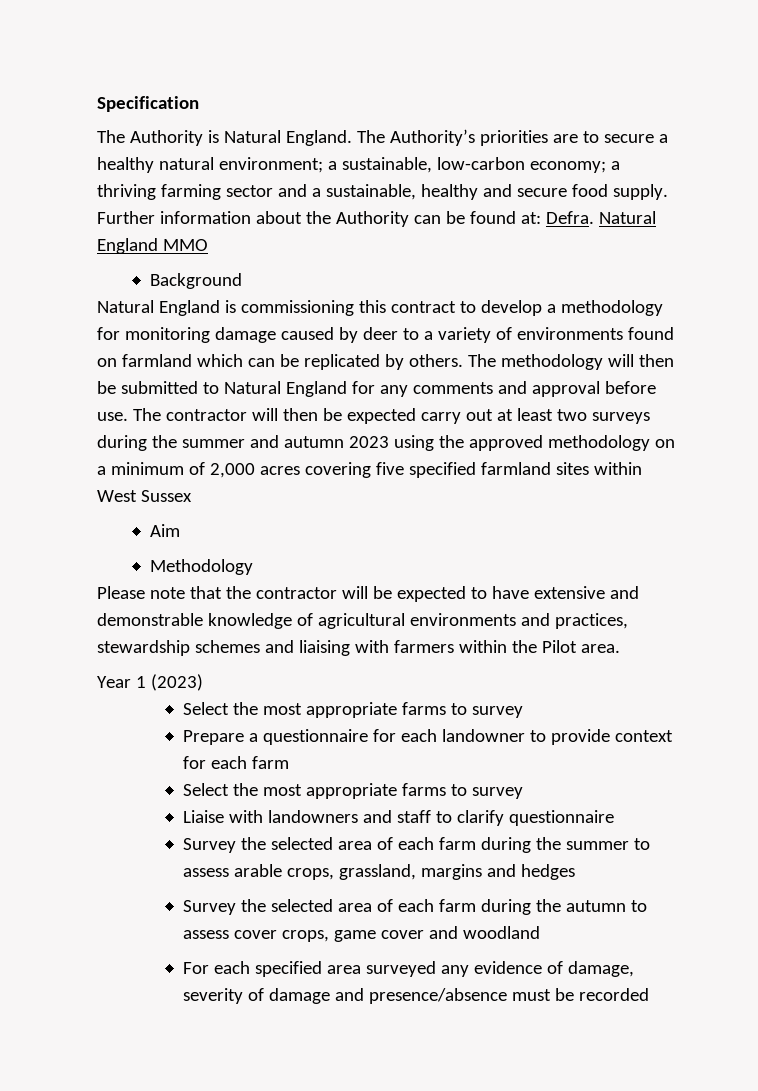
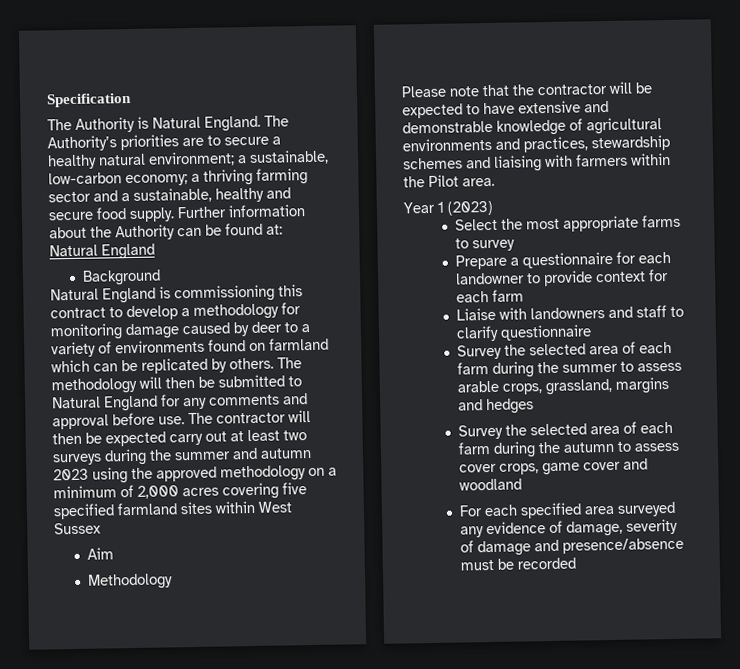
[545,211,656,224] [97,238,208,254] Defra. Natural England MMO -> [49,243,155,260] Natural England
[182,783,523,799] // Select the most appropriate farms to survey -> (524, 295) none

